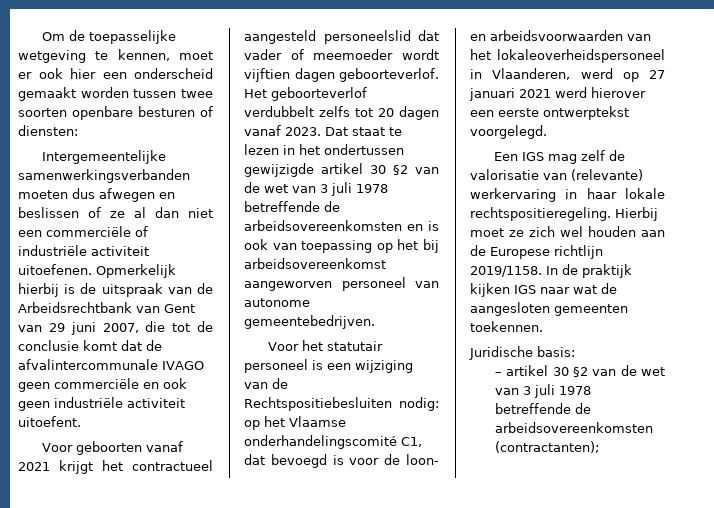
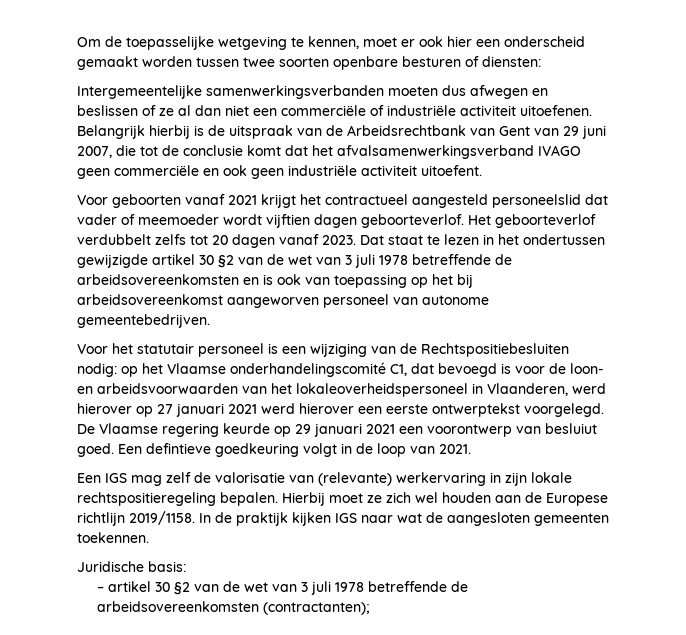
[96,264,176,278] Opmerkelijk -> [77,125,145,139] Belangrijk
[146,340,162,351] [18,359,158,370] de afvalintercommunale -> [312,145,534,159] het afvalsamenwerkingsverband
(613, 73) none -> [77,403,132,414] hierover
(547, 132) none -> [77,423,597,437] [77,443,471,457] De Vlaamse regering keurde op 29 januari 2021 een voorontwerp van besluiut goed. Een defintieve goedkeuring volgt in de loop van 2021.
[586,188,665,199] [470,207,611,221] haar lokale rechtspositieregeling. -> [505,472,572,486] [77,492,278,506] zijn lokale rechtspositieregeling bepalen.

